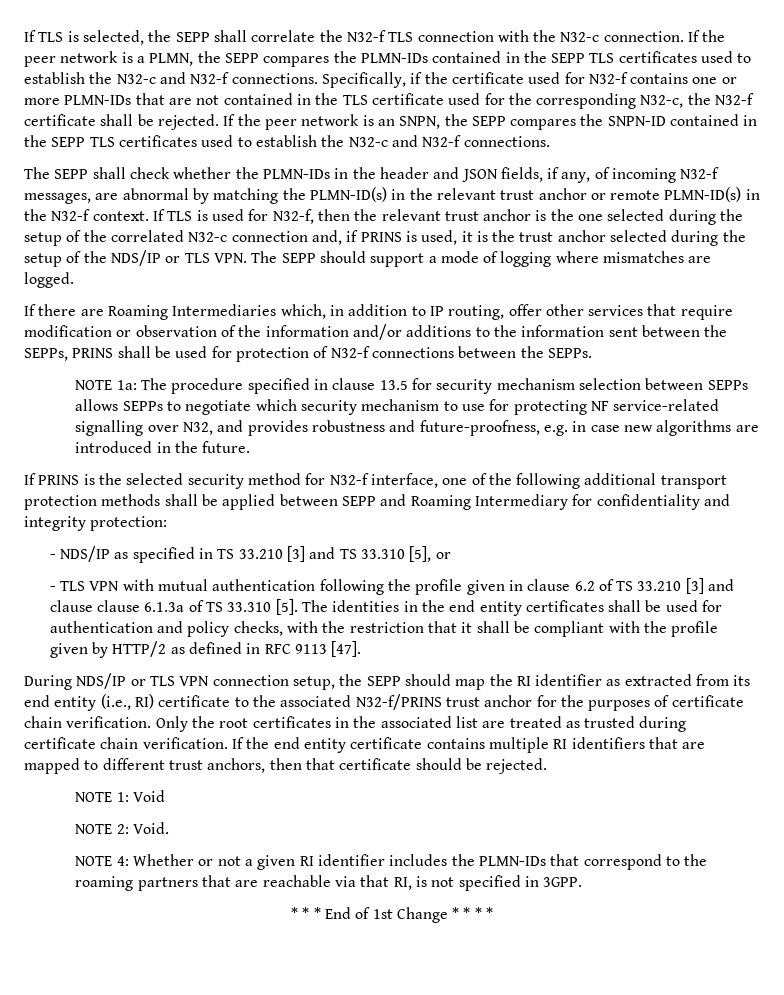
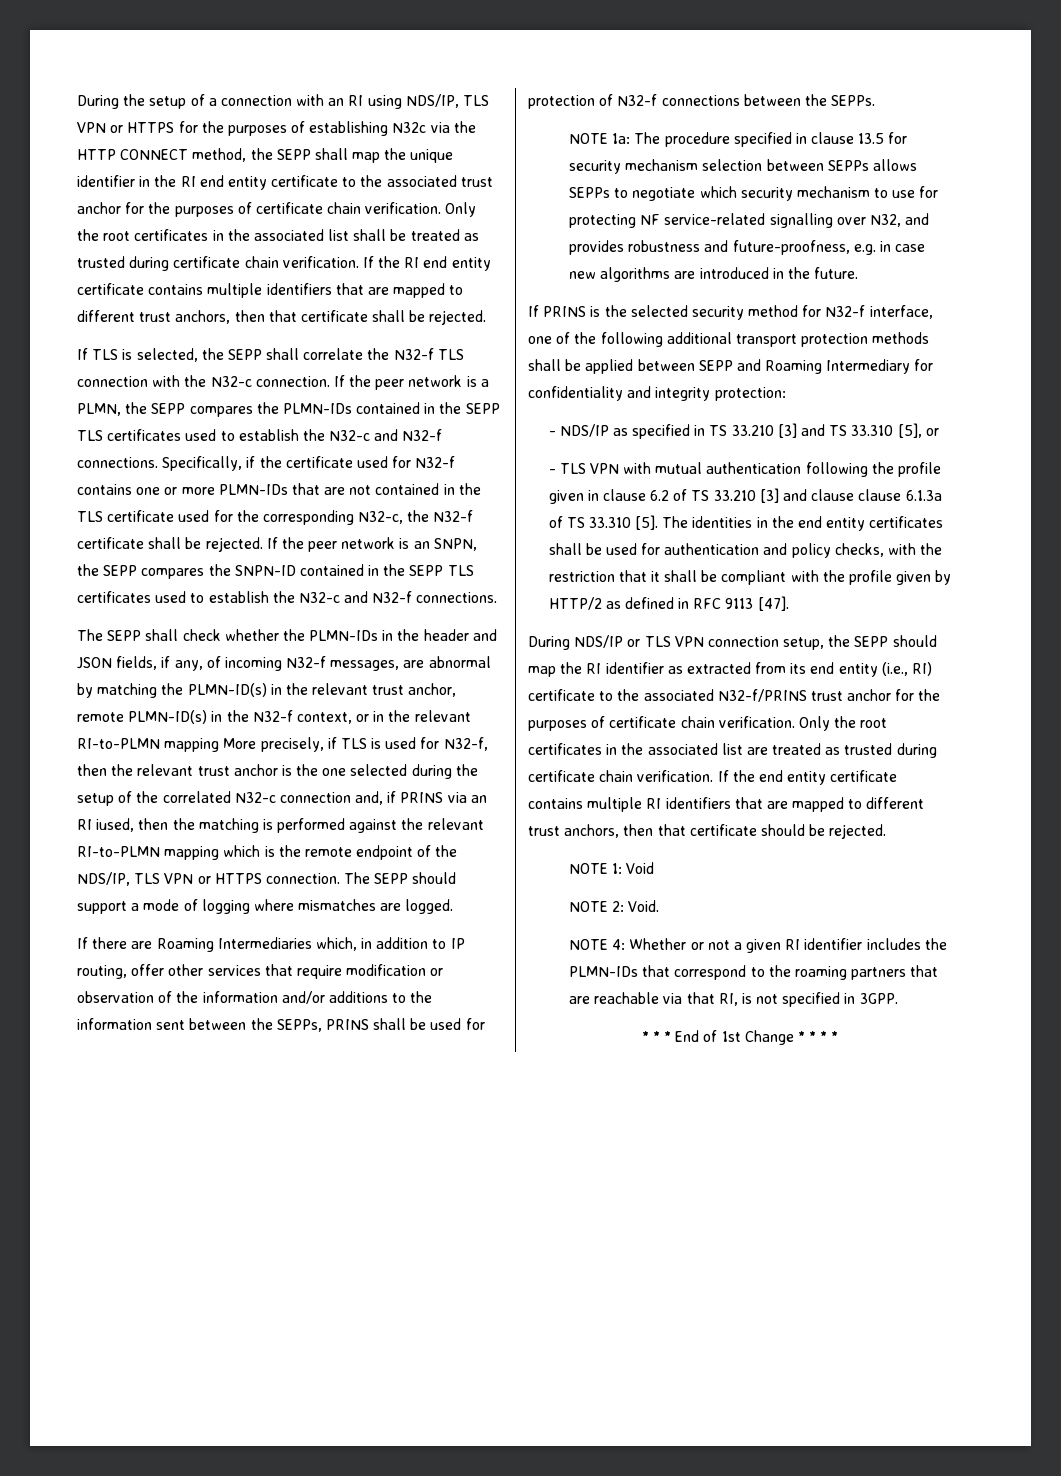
(24, 36) none -> [77,94,490,109] [77,121,476,136] [77,148,454,163] [77,175,493,190] [77,202,477,217] [77,229,479,241] [77,256,491,271] [77,283,464,298] [77,310,487,325] During the setup of a connection with an RI using NDS/IP, TLS VPN or HTTPS for the purposes of establishing N32c via the HTTP CONNECT method, the SEPP shall map the unique identifier in the RI end entity certificate to the associated trust anchor for the purposes of certificate chain verification. Only the root certificates in the associated list shall be treated as trusted during certificate chain verification. If the RI end entity certificate contains multiple identifiers that are mapped to different trust anchors, then that certificate shall be rejected. //
[538,188,606,200] anchor or -> [408,683,457,697] anchor,
[92,209,165,221] context. If -> [296,710,471,724] [77,737,337,752] context, or in the relevant RI-to-PLMN mapping More precisely, if
[405,230,746,246] [24,250,247,267] is used, it is the trust anchor selected during the setup of the NDS/IP or TLS VPN. -> [447,792,487,803] [77,818,484,833] [77,845,458,860] [77,872,340,886] via an RI iused, then the matching is performed against the relevant RI-to-PLMN mapping which is the remote endpoint of the NDS/IP, TLS VPN or HTTPS connection.

